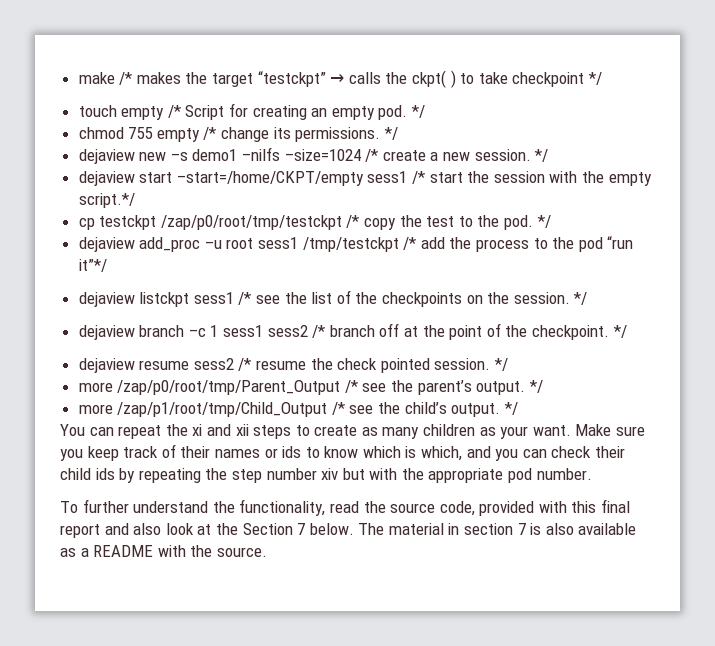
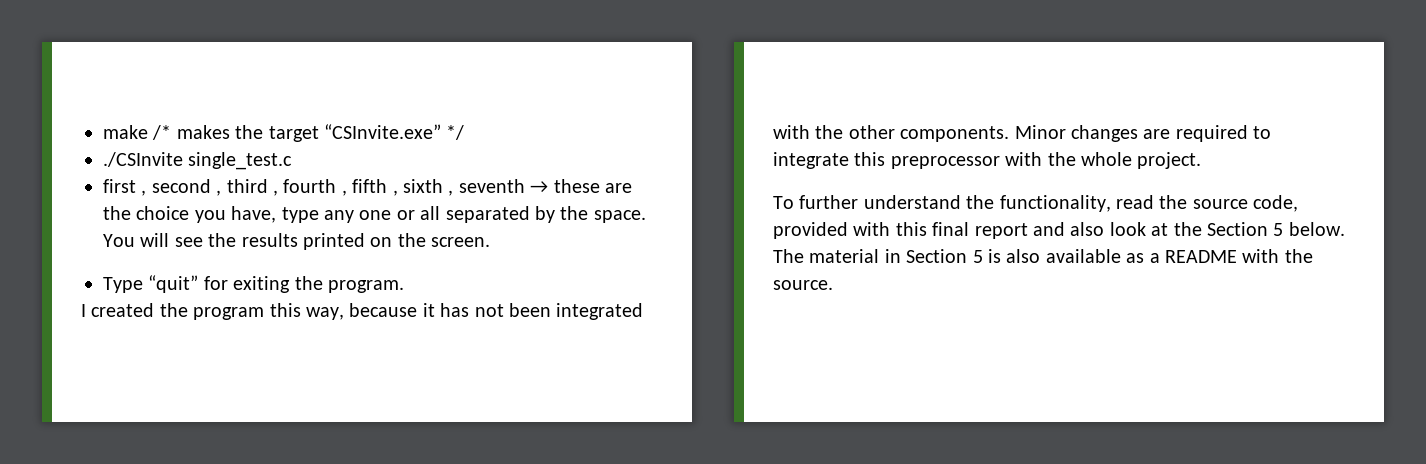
[257,70,602,88] [78,103,426,120] [78,127,398,142] [78,147,549,164] [78,171,652,186] [78,193,135,208] [78,215,551,230] [78,236,634,252] [78,259,107,272] [78,290,588,307] [78,323,627,340] [78,358,509,373] [78,380,543,395] [78,402,518,417] [60,424,646,439] [60,444,626,461] [60,468,592,483] “testckpt” → calls the ckpt( ) to take checkpoint */ // touch empty /* Script for creating an empty pod. */ // chmod 755 empty /* change its permissions. */ // dejaview new –s demo1 –nilfs –size=1024 /* create a new session. */ // dejaview start –start=/home/CKPT/empty sess1 /* start the session with the empty script.*/ // cp testckpt /zap/p0/root/tmp/testckpt /* copy the test to the pod. */ // dejaview add_proc –u root sess1 /tmp/testckpt /* add the process to the pod “run it”*/ // dejaview listckpt sess1 /* see the list of the checkpoints on the session. */ // dejaview branch –c 1 sess1 sess2 /* branch off at the point of the checkpoint. */ // dejaview resume sess2 /* resume the check pointed session. */ // more /zap/p0/root/tmp/Parent_Output /* see the parent’s output. */ // more /zap/p1/root/tmp/Child_Output /* see the child’s output. */ // You can repeat the xi and xii steps to create as many children as your want. Make sure you keep track of their names or ids to know which is which, and you can check their child ids by repeating the step number xiv but with the appropriate pod number. -> [324,124,465,140] [103,152,293,170] [103,179,632,196] [103,206,646,223] [103,233,491,250] [103,275,404,293] [81,303,644,320] [773,125,1272,142] [773,152,1202,169] “CSInvite.exe” */ // ./CSInvite single_test.c // first , second , third , fourth , fifth , sixth , seventh → these are the choice you have, type any one or all separated by the space. You will see the results printed on the screen. // Type “quit” for exiting the program. // I created the program this way, because it has not been integrated with the other components. Minor changes are required to integrate this preprocessor with the whole project.
[297,523,306,535] 7 -> [1273,223,1284,236] 5
[464,523,526,535] section 7 -> [906,249,983,263] Section 5

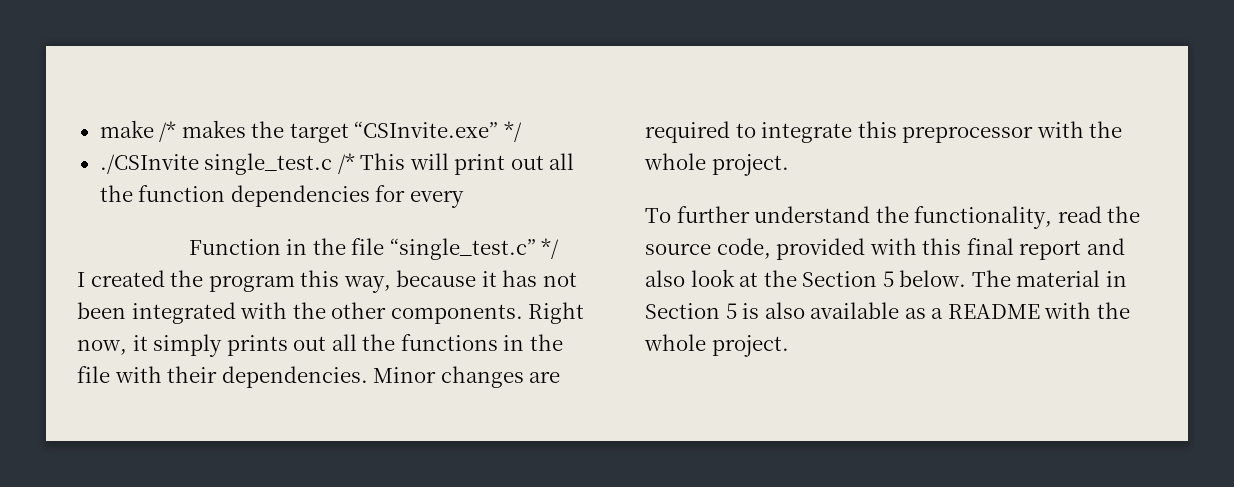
[103,179,632,196] [103,206,646,223] [103,233,491,250] [103,275,404,293] // first , second , third , fourth , fifth , sixth , seventh → these are the choice you have, type any one or all separated by the space. You will see the results printed on the screen. // Type “quit” for exiting the program. -> [337,153,575,175] [99,185,464,208] [188,238,560,260] /* This will print out all the function dependencies for every // Function in the file “single_test.c” */
(1010, 134) none -> [528,302,585,324] [77,334,563,357] [77,366,368,388] Right now, it simply prints out all the functions in the file with their dependencies.
[773,280,833,290] source. -> [644,334,789,357] whole project.

